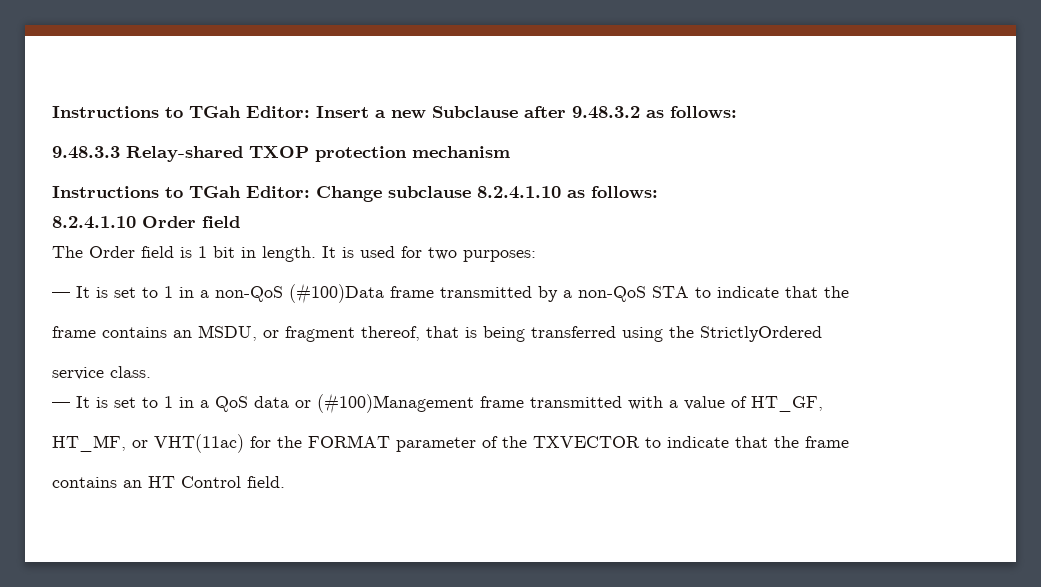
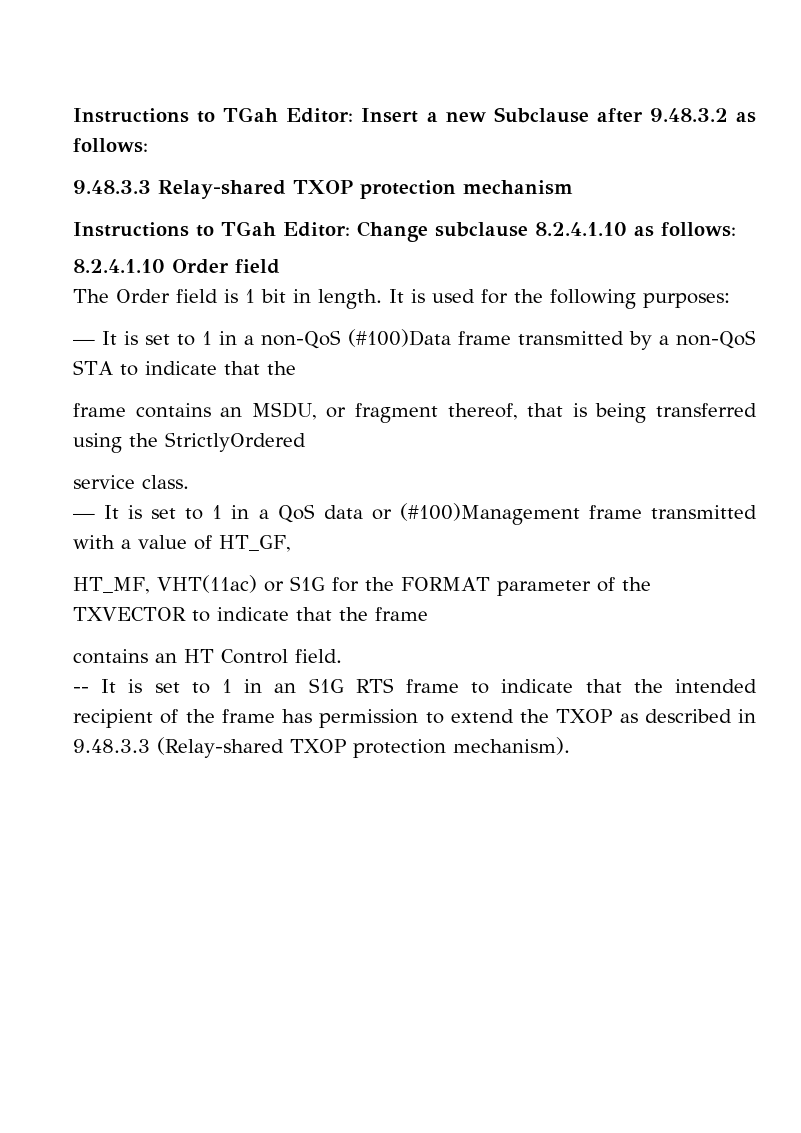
[428,247,457,260] two -> [514,289,636,309] the following
[132,434,244,453] or VHT(11ac) -> [156,575,325,593] VHT(11ac) or S1G
(285, 482) none -> [73,678,757,694] [73,709,756,728] [73,737,570,758] // -- It is set to 1 in an S1G RTS frame to indicate that the intended recipient of the frame has permission to extend the TXOP as described in 9.48.3.3 (Relay-shared TXOP protection mechanism).

